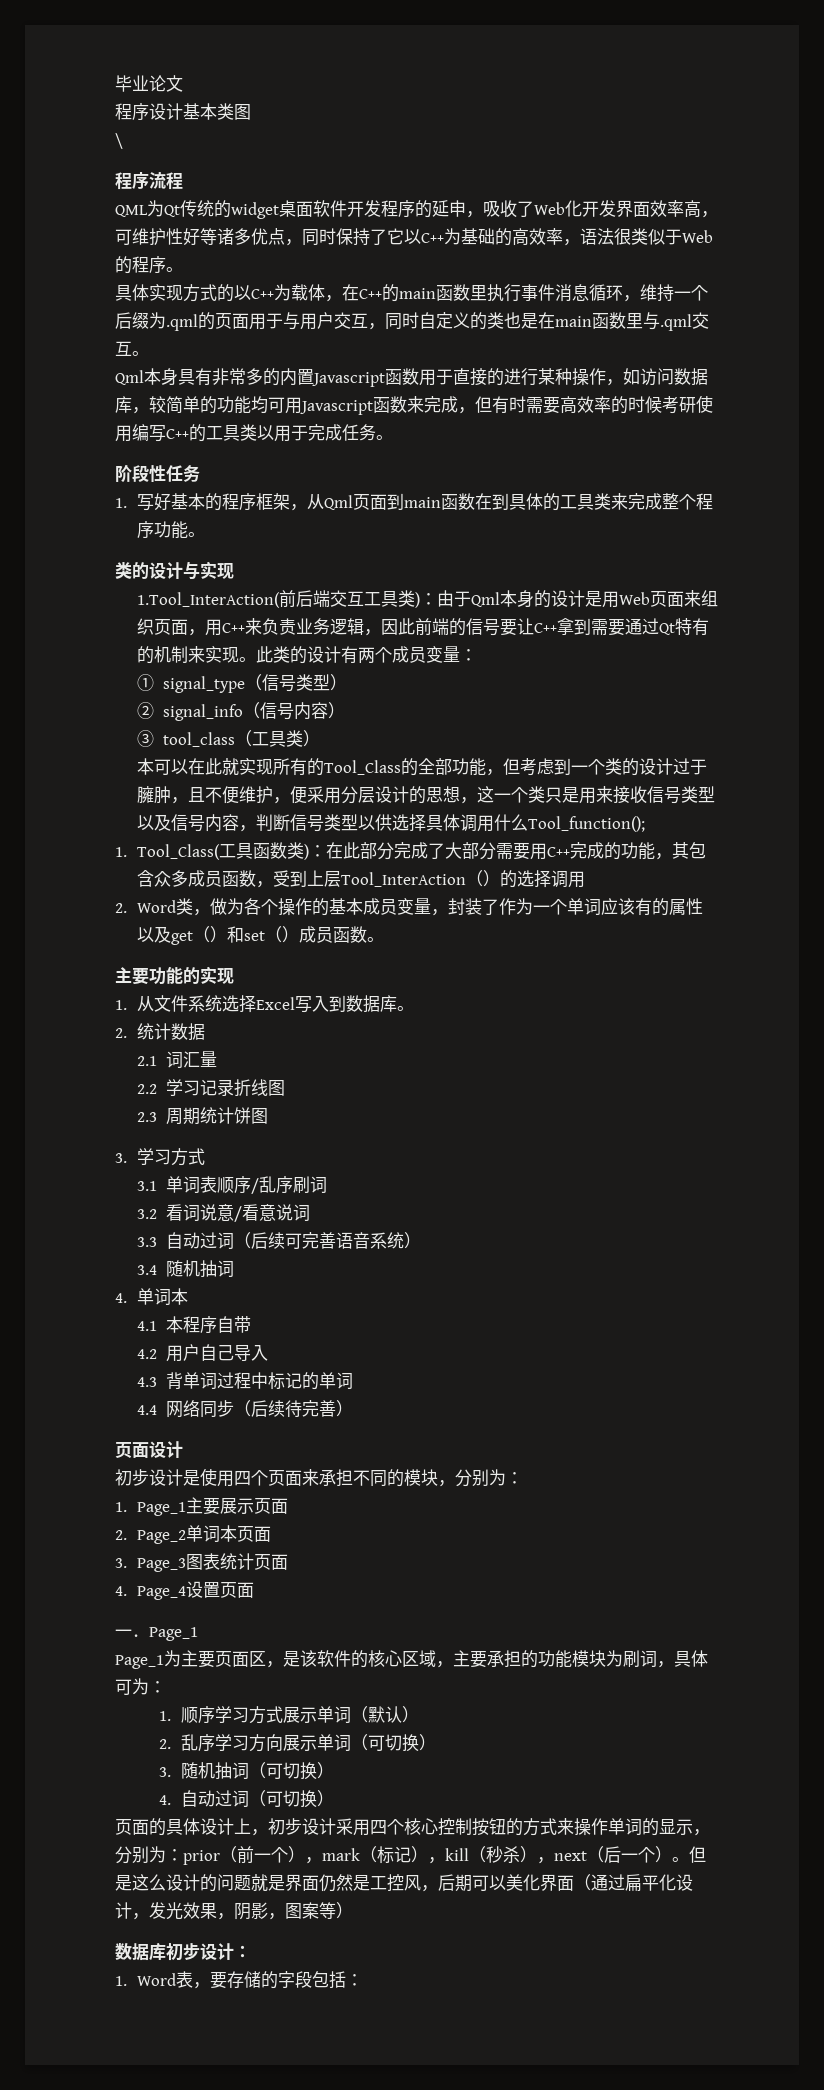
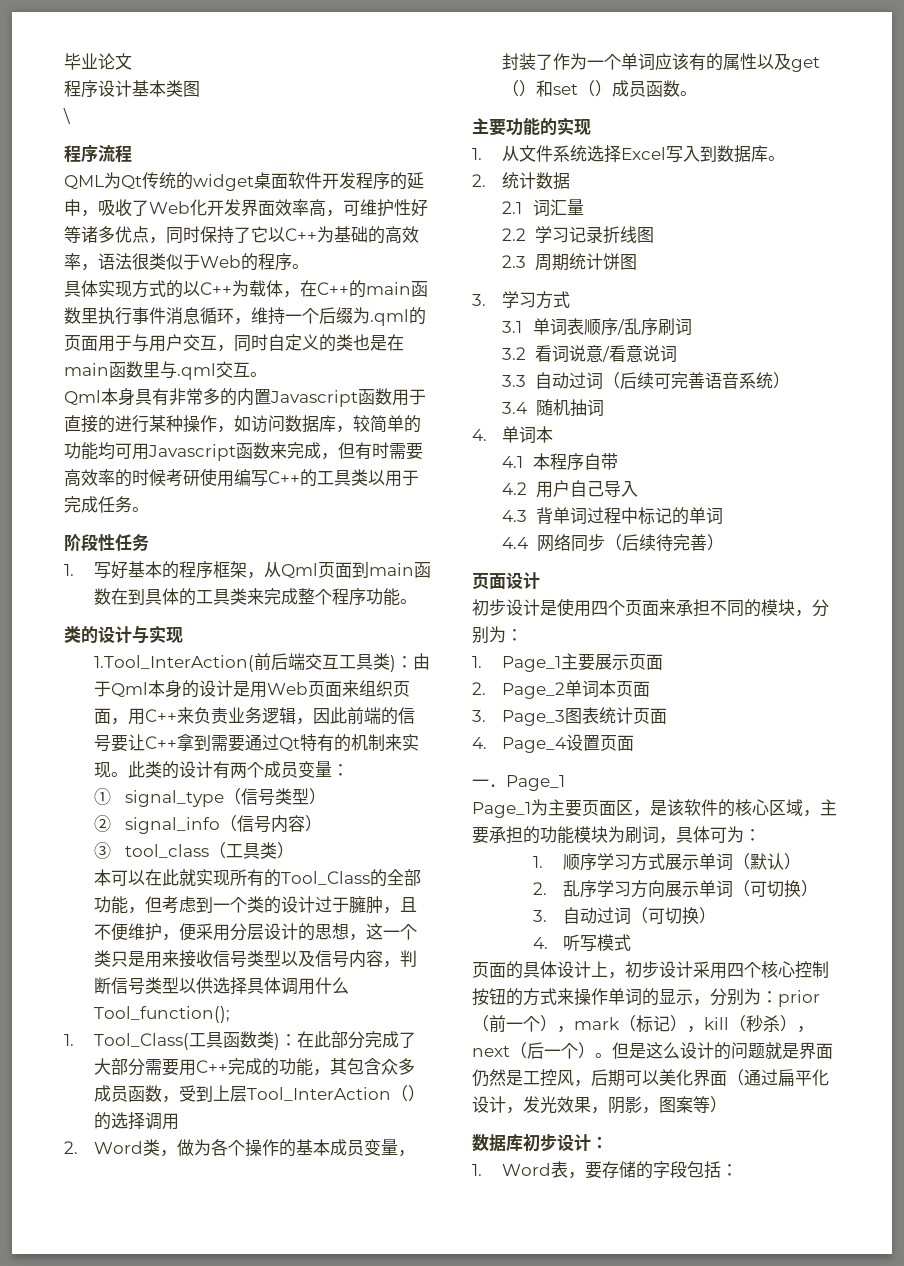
[181,1762,335,1780] [159,1795,172,1805] 随机抽词（可切换） // 4. -> (547, 916) none
(335, 1798) none -> [532,934,632,952] // 4.听写模式

